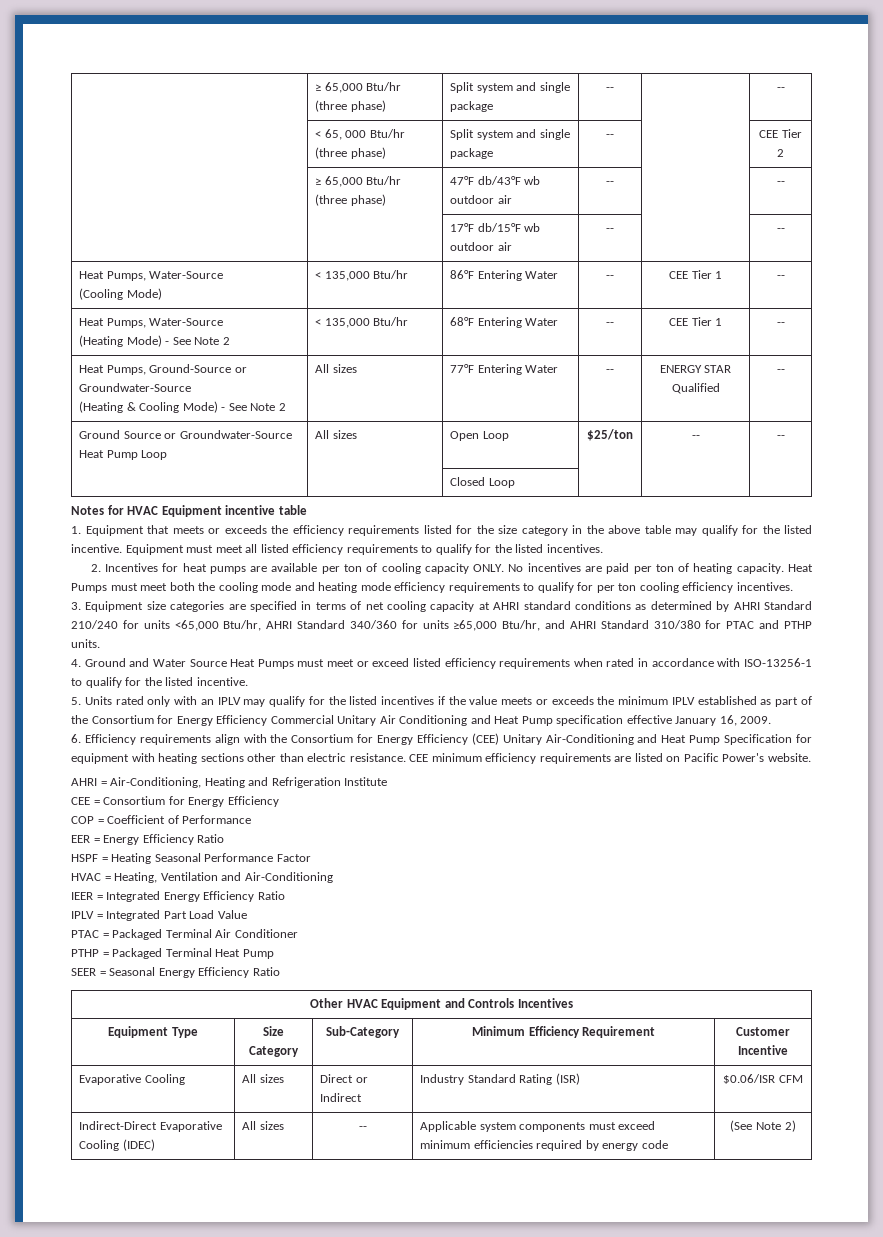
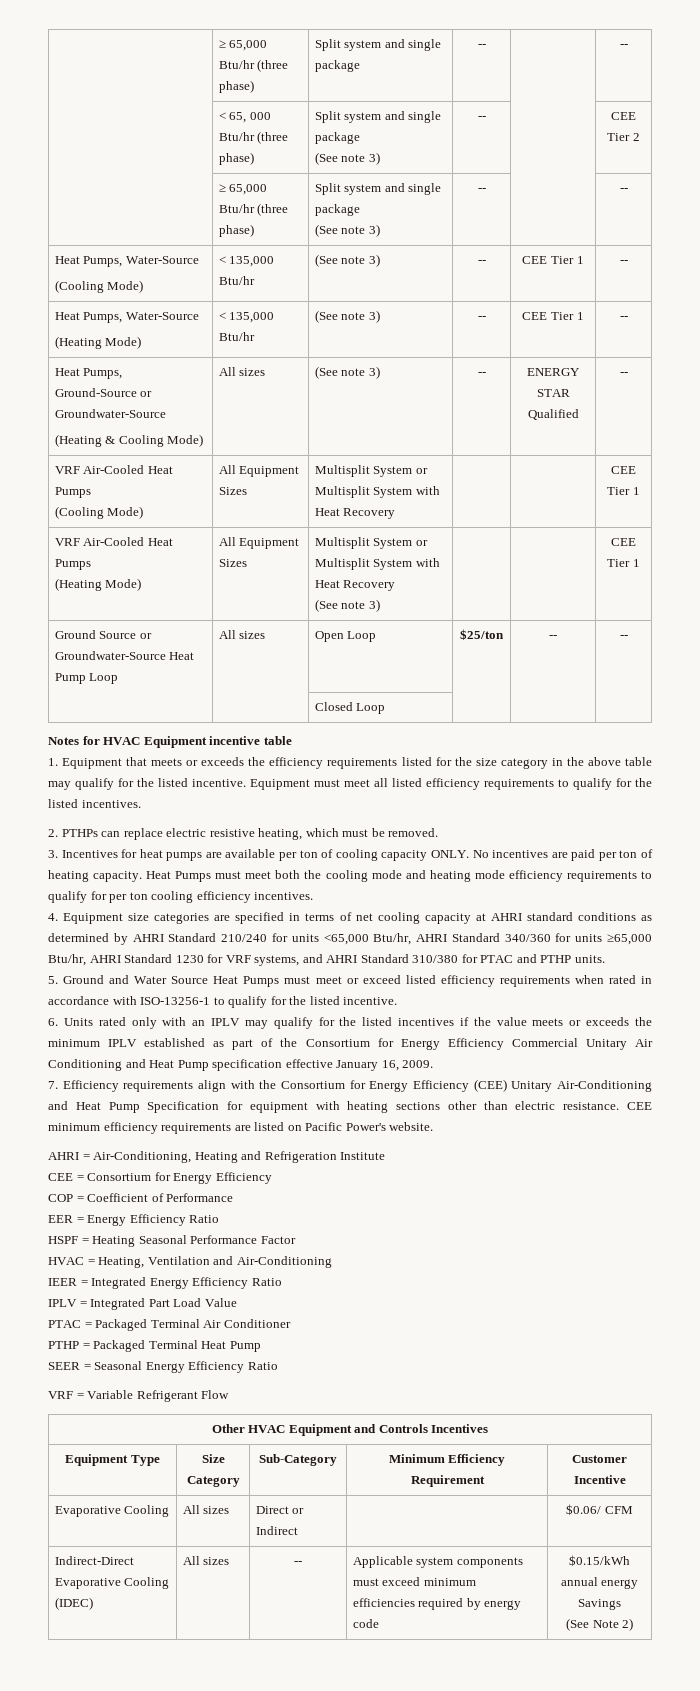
(494, 153) none -> [314,152,380,165] // (See note 3)
[450,176,541,185] [450,195,512,204] [606,181,614,185] [776,181,785,185] [450,223,541,232] [450,242,512,251] 47°F db/43°F wb outdoor air | -- | | -- // | | 17°F db/15°F wb outdoor air -> [314,183,442,195] [314,204,360,216] [314,224,380,237] Split system and single package // (See note 3)
[450,270,559,281] 86°F Entering Water -> [314,254,380,267] (See note 3)
[165,337,230,345] [315,317,409,328] [450,317,559,328] - See Note 2 | < 135,000 Btu/hr | 68°F Entering Water -> [218,312,275,323] [218,332,255,341] [314,310,380,323] | < 135,000 Btu/hr | (See note 3)
[221,403,286,411] [315,364,357,373] [450,364,559,375] - See Note 2 | All sizes | 77°F Entering Water -> [218,367,266,376] [314,366,380,379] | All sizes | (See note 3)
(785, 371) none -> [54,465,173,474] [54,487,91,498] [54,506,144,519] [218,465,300,477] [218,487,247,495] [314,465,428,477] [314,486,440,498] [314,508,396,519] [611,466,636,474] [607,487,640,495] [54,537,173,546] [54,559,91,570] [54,578,142,591] [218,537,300,549] [218,559,247,567] [314,537,428,549] [314,558,440,570] [314,580,396,591] [314,599,380,612] [611,538,636,546] [607,559,640,567] // VRF Air-Cooled Heat Pumps // (Cooling Mode) | All Equipment Sizes | Multisplit System or Multisplit System with Heat Recovery | | | CEE Tier 1 // VRF Air-Cooled Heat Pumps // (Heating Mode) | All Equipment Sizes | Multisplit System or Multisplit System with Heat Recovery // (See note 3) | | | CEE Tier 1
(101, 568) none -> [61,828,439,840] [48,850,58,858] PTHPs can replace electric resistive heating, which must be removed. // 3.
[71,602,81,610] 3. -> [48,913,58,921] 4.
(541, 625) none -> [89,954,300,966] AHRI Standard 1230 for VRF systems,
[71,659,81,667] 4. -> [48,976,58,984] 5.
[71,697,81,705] 5. -> [48,1018,58,1026] 6.
[71,734,81,743] 6. -> [48,1081,58,1089] 7.
(280, 971) none -> [48,1390,230,1402] // VRF = Variable Refrigerant Flow
[420,1073,580,1085] [723,1074,776,1084] Industry Standard Rating (ISR) | $0.06/ISR -> [566,1504,602,1515] | $0.06/
(668, 1144) none -> [569,1555,630,1566] [560,1577,639,1589] [578,1599,621,1610] $0.15/kWh annual energy Savings //

